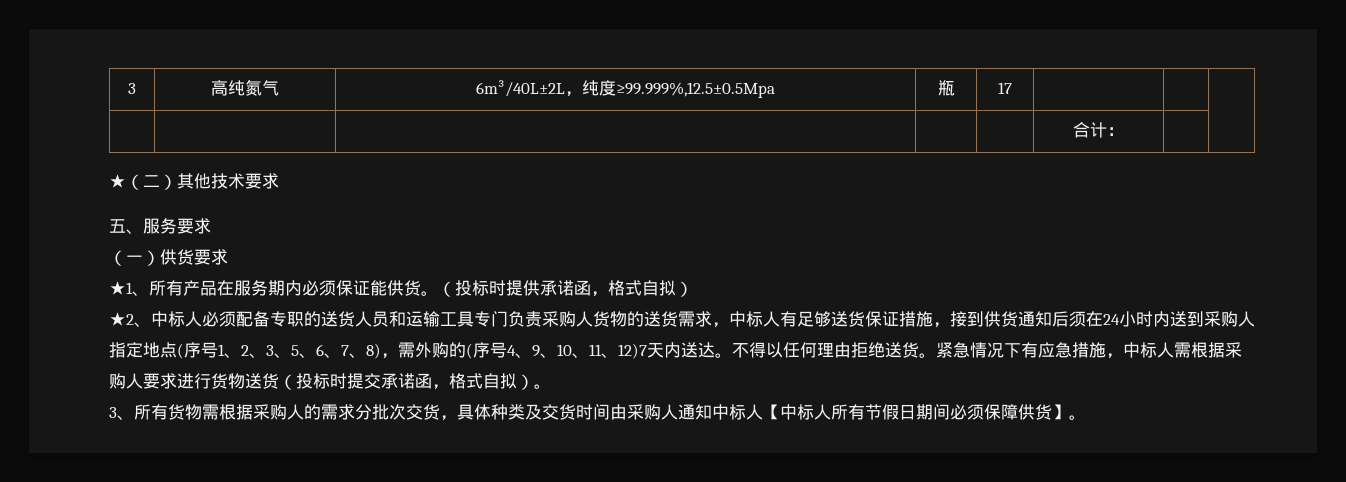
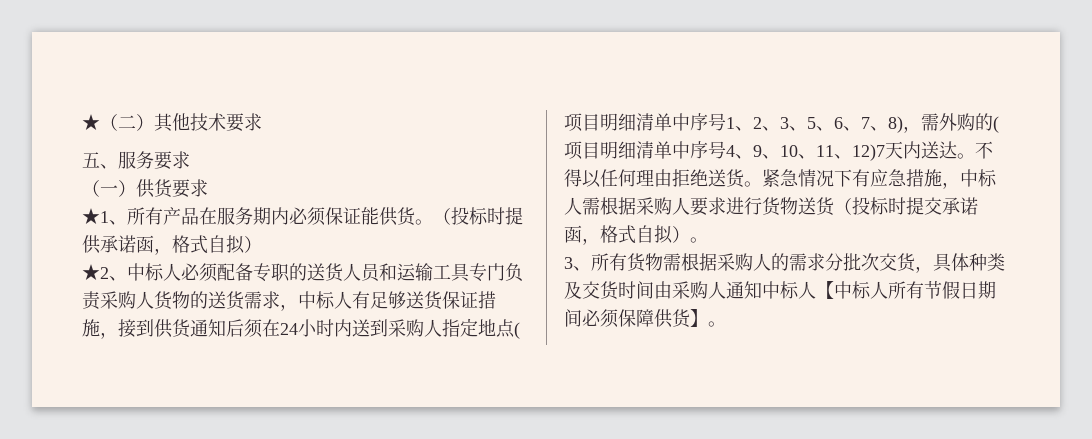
[128,83,136,94] [211,80,279,96] [476,80,775,98] [937,80,955,96] [998,82,1012,94] [1073,122,1124,138] 3 | 高纯氮气 | 6m³/40L±2L，纯度≥99.999%,12.5±0.5Mpa | 瓶 | 17 | | | // | | | | | 合计： | | // -> (82, 122) none
(184, 351) none -> [564,113,690,132] 项目明细清单中
(473, 351) none -> [564,141,690,160] 项目明细清单中

